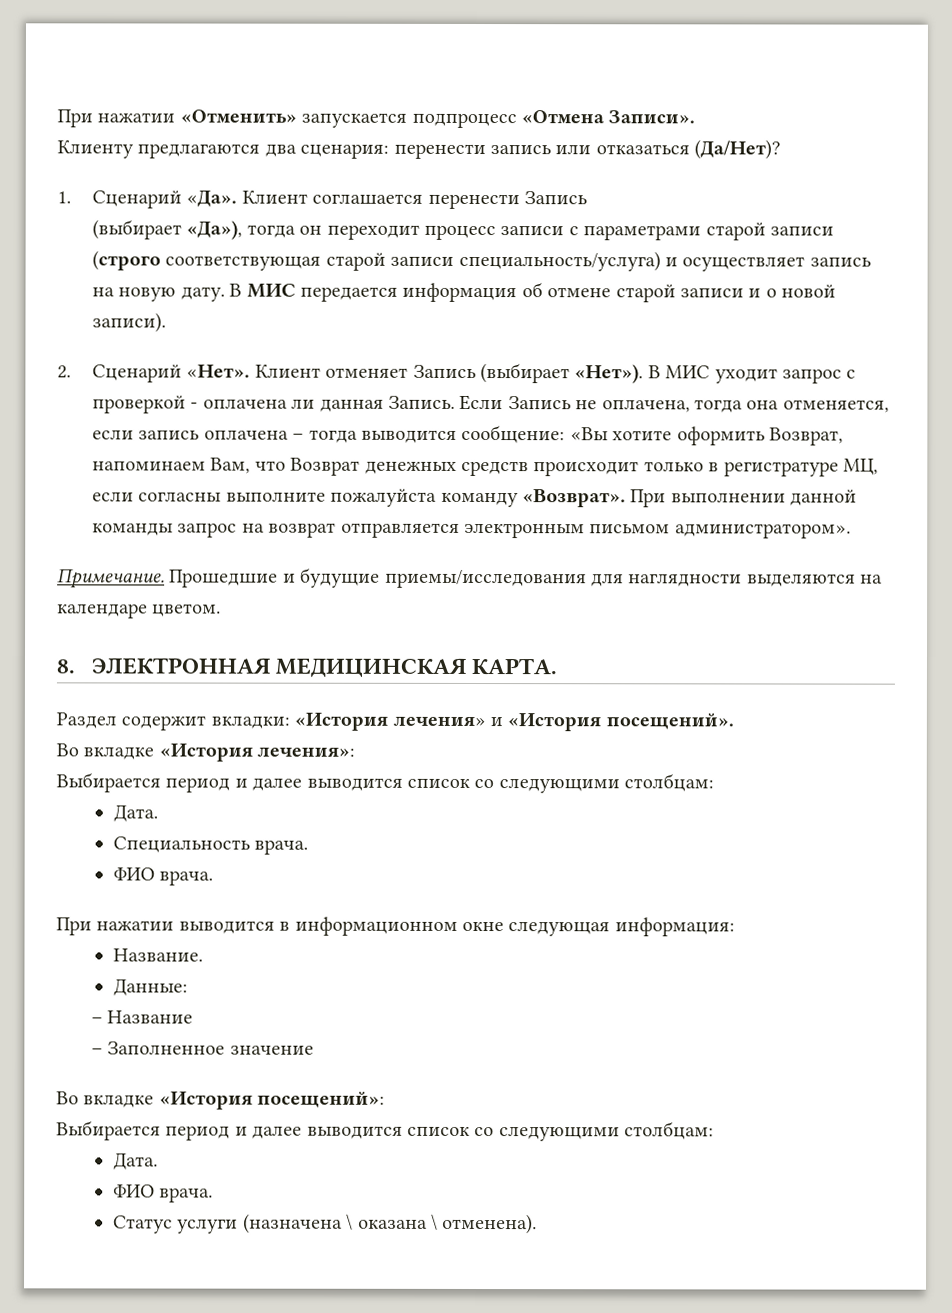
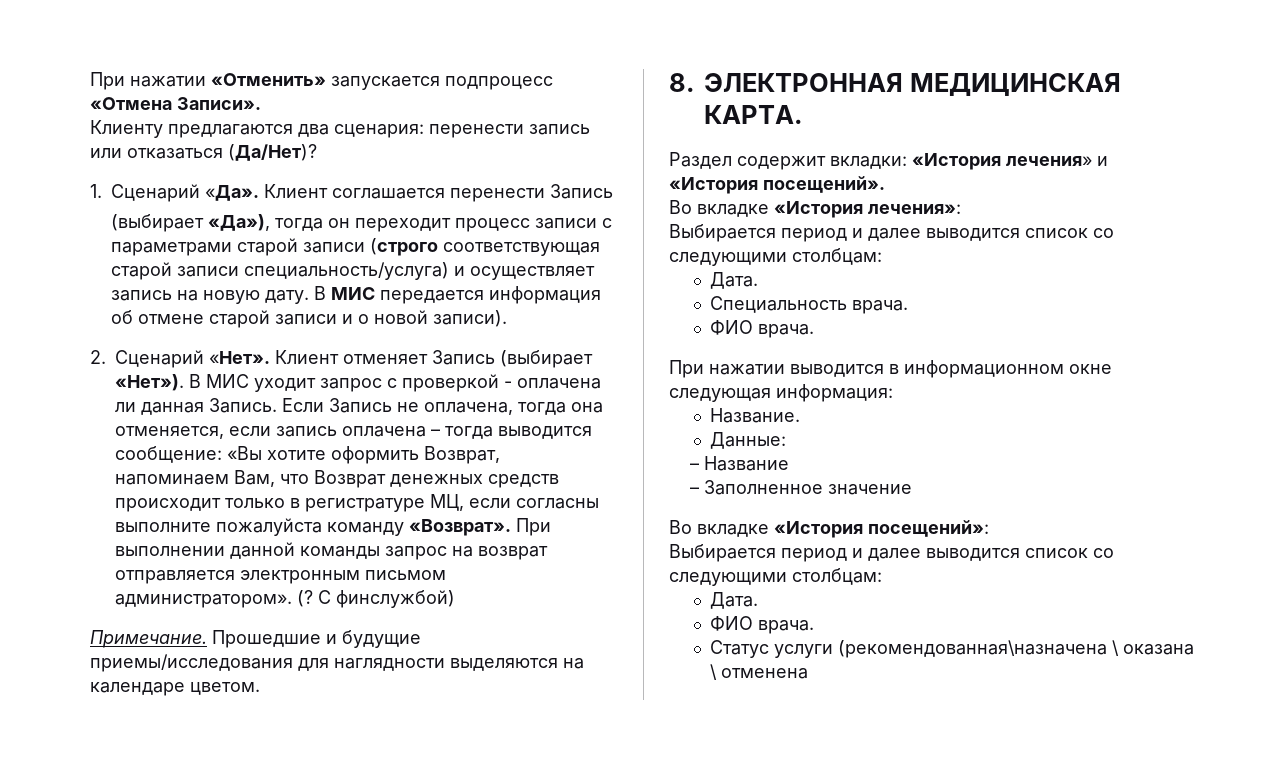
(851, 531) none -> [297,590,455,608] (? С финслужбой)
[242,1213,343,1234] (назначена -> [838,640,1108,658] (рекомендованная\назначена
[442,1213,538,1235] отменена). -> [721,668,809,679] отменена

